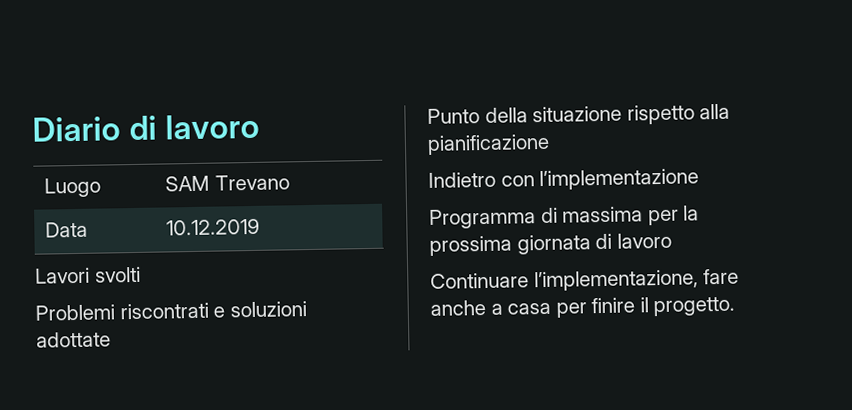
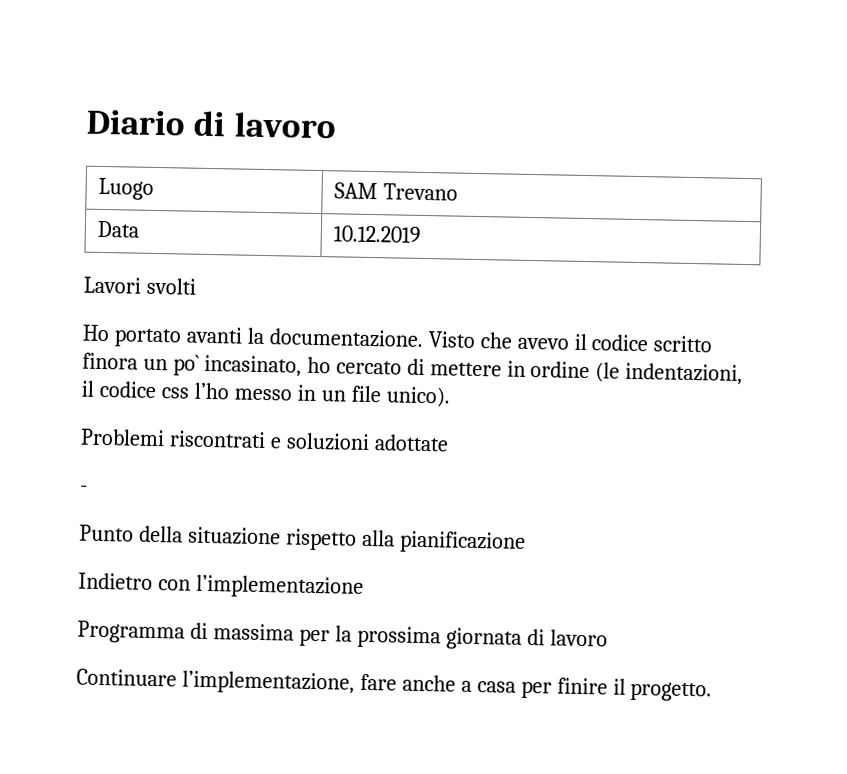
(141, 274) none -> [82,324,713,353] [82,352,744,385] [81,380,450,408] // Ho portato avanti la documentazione. Visto che avevo il codice scritto finora un po` incasinato, ho cercato di mettere in ordine (le indentazioni, il codice css l’ho messo in un file unico).
(111, 339) none -> [79,485,88,493] // -

